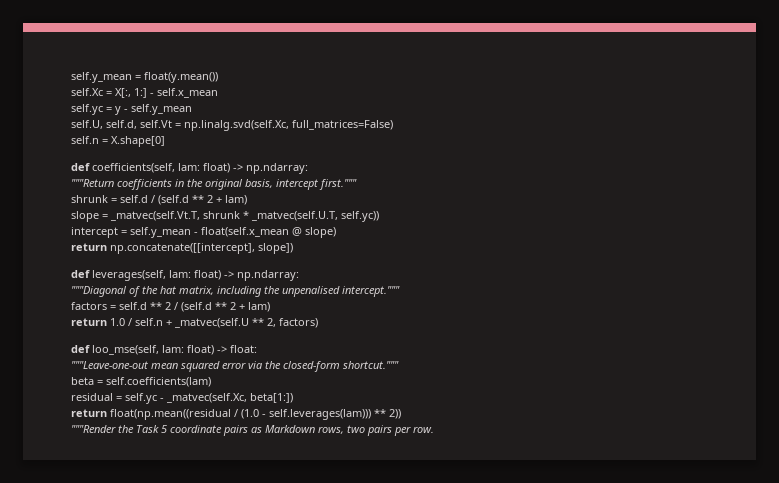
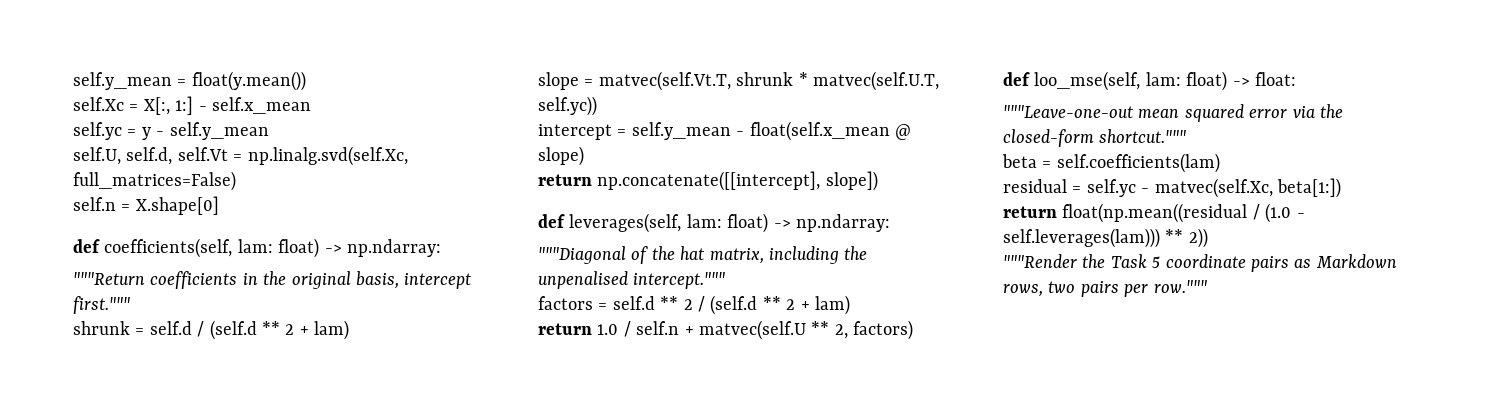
[110,211,200,221] _matvec(self.Vt.T, -> [598,71,731,91] matvec(self.Vt.T,
[251,211,338,221] _matvec(self.U.T, -> [813,71,939,91] matvec(self.U.T,
[174,318,249,328] _matvec(self.U -> [699,320,806,340] matvec(self.U
[166,393,247,403] _matvec(self.Xc, -> [1154,178,1273,198] matvec(self.Xc,
[413,426,434,433] row. -> [1153,280,1207,293] row."""

